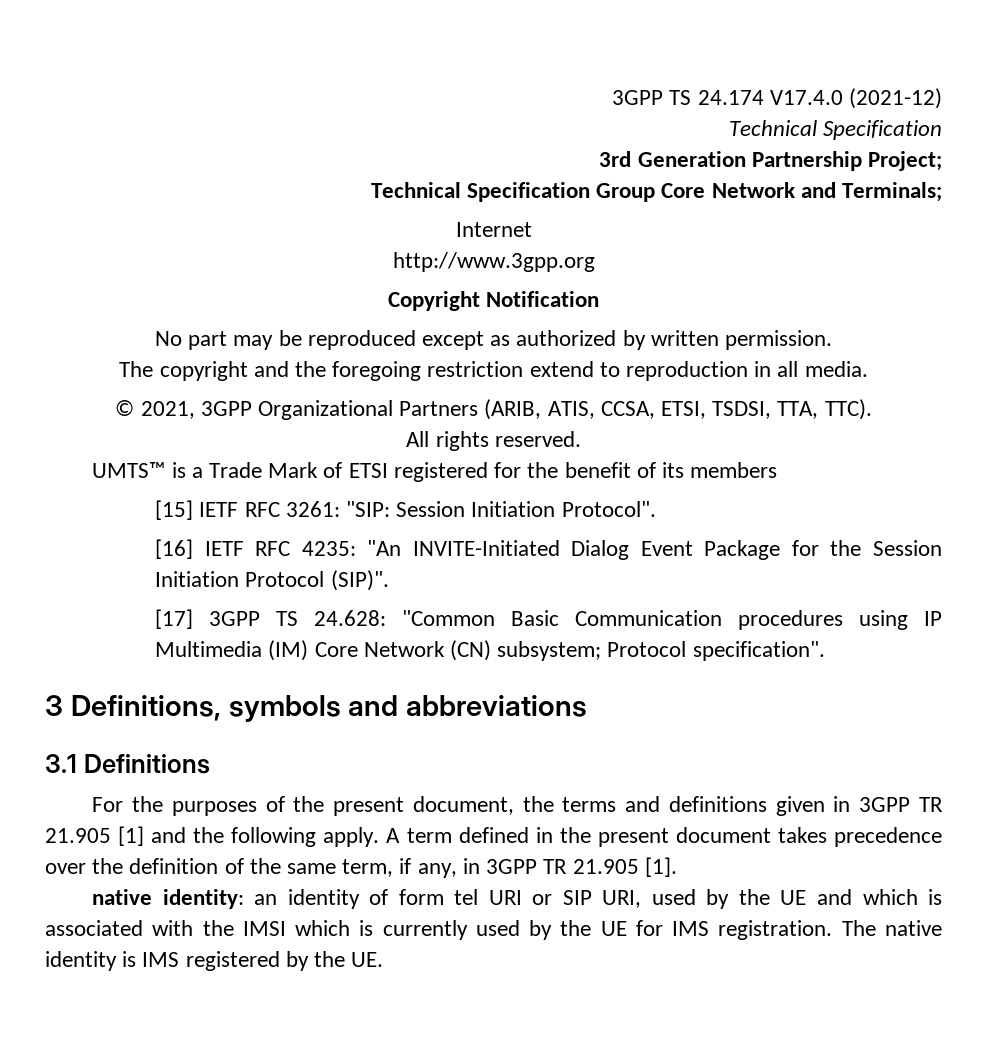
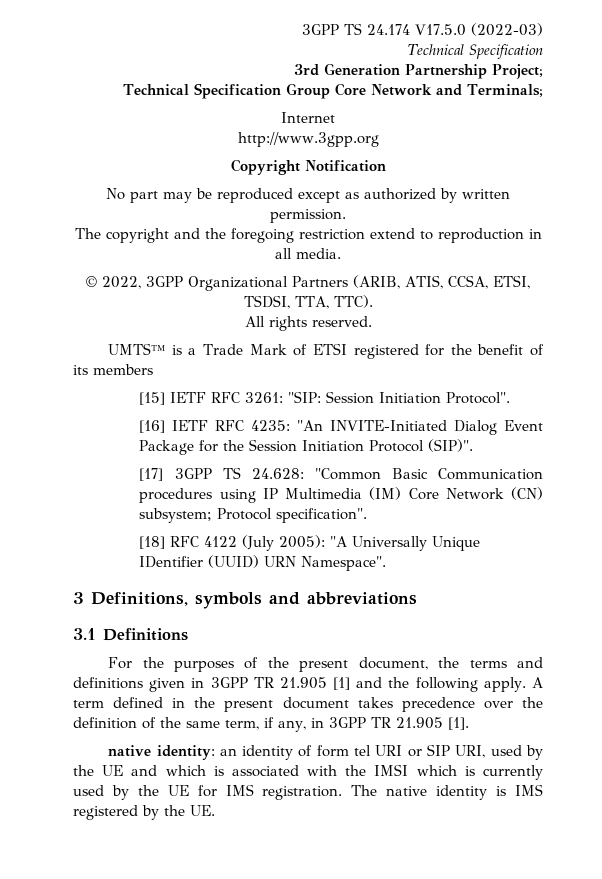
[769,88,943,109] V17.4.0 (2021-12) -> [415,23,543,36] V17.5.0 (2022-03)
[140,401,195,419] 2021, -> [102,276,142,289] 2022,
(825, 651) none -> [139,535,481,551] [139,555,387,571] // [18] RFC 4122 (July 2005): "A Universally Unique IDentifier (UUID) URN Namespace".

